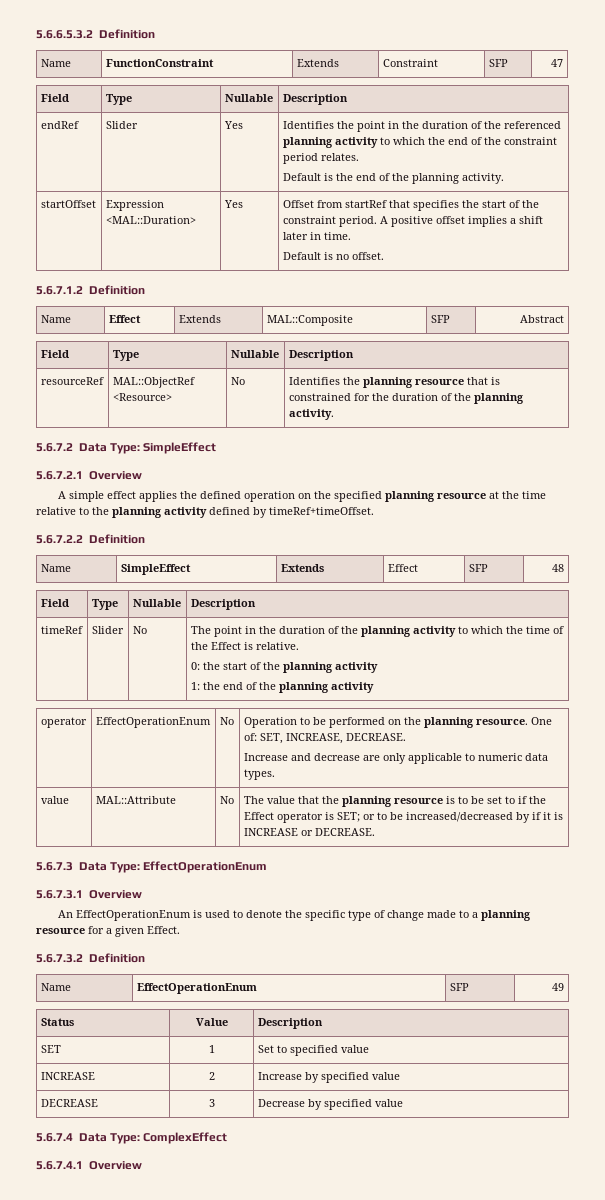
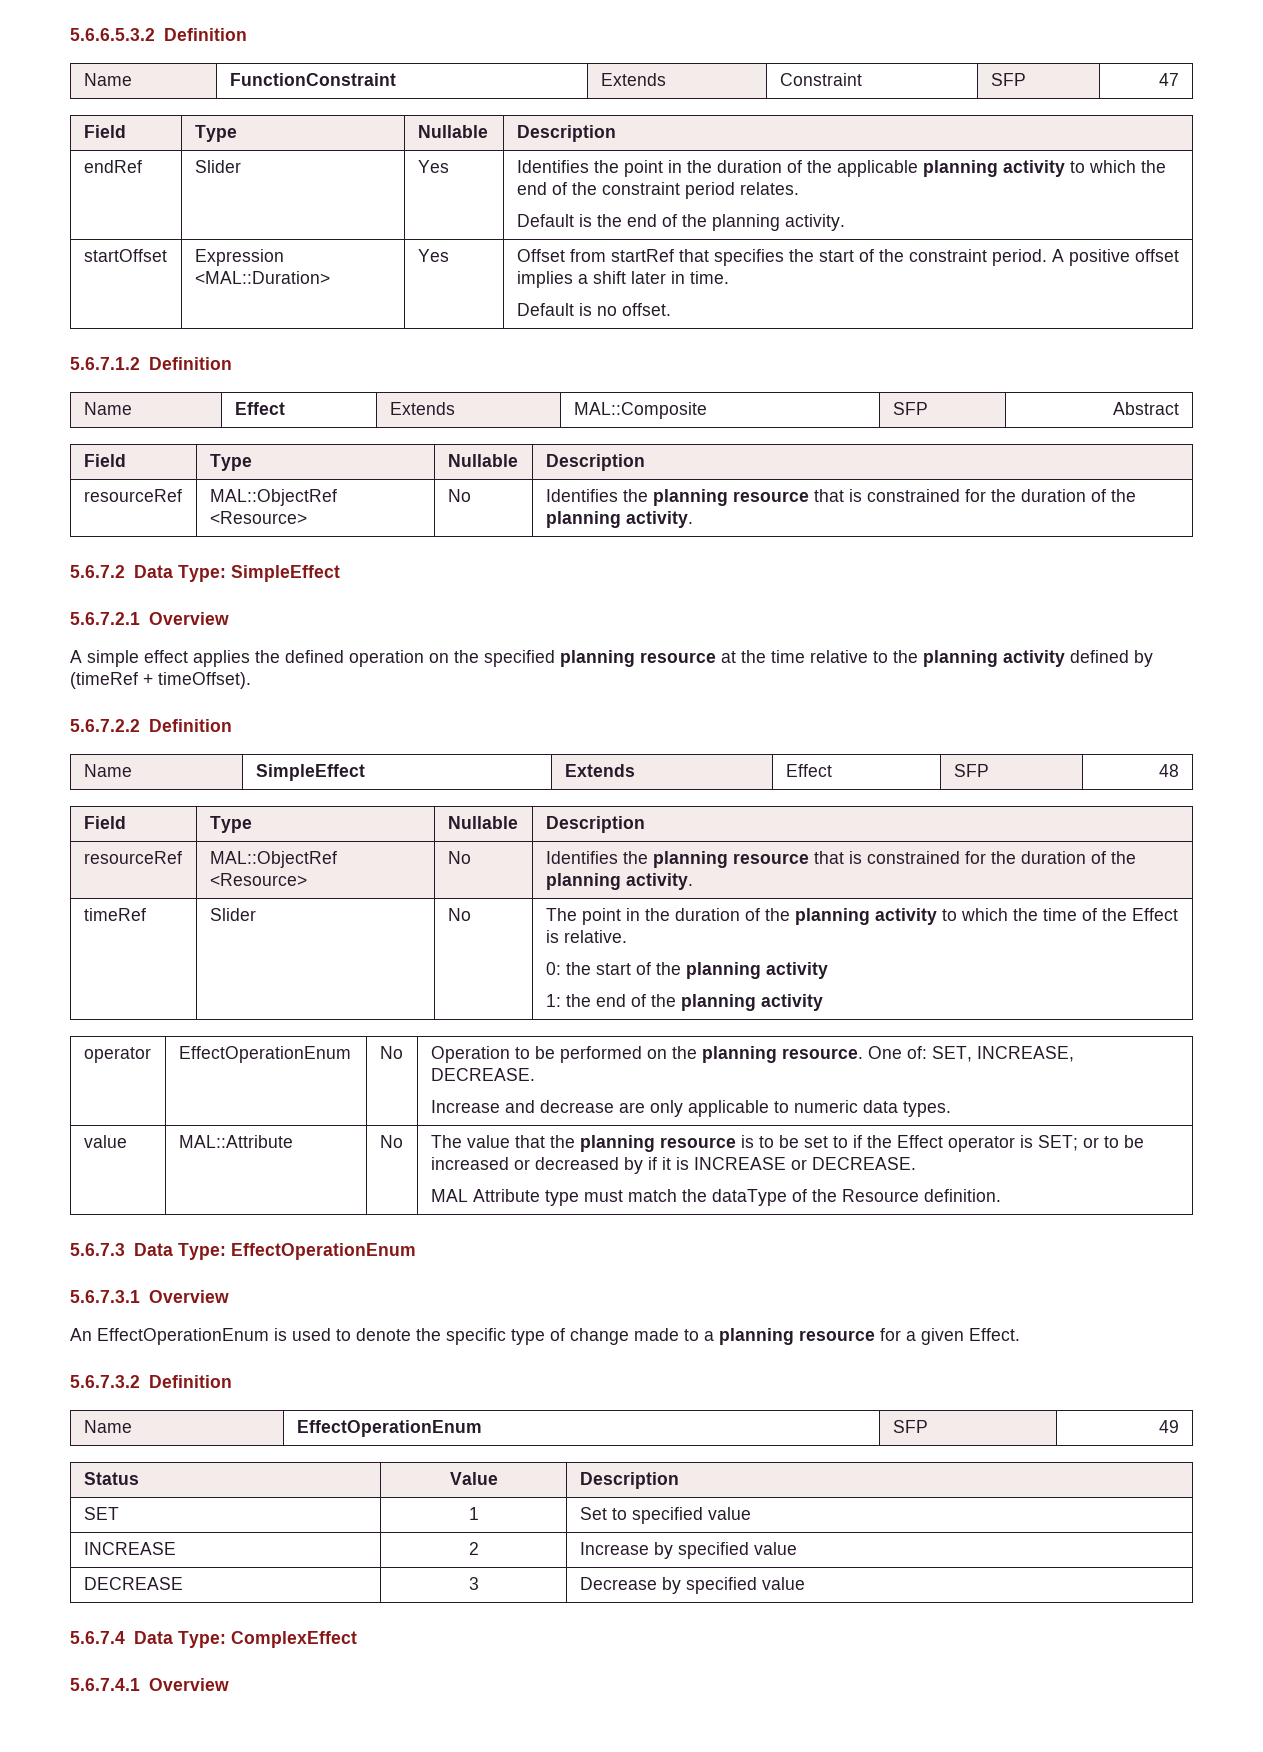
[503,121,561,129] referenced -> [836,160,918,177] applicable
[269,507,374,515] timeRef+timeOffset. -> [70,672,251,689] (timeRef + timeOffset).
(256, 604) none -> [83,851,182,864] [209,851,337,868] [209,873,307,886] [447,851,471,864] [545,851,1136,868] [545,873,693,890] // resourceRef | MAL::ObjectRef <Resource> | No | Identifies the planning resource that is constrained for the duration of the planning activity.
[405,812,513,822] increased/decreased -> [430,1157,619,1170] increased or decreased
(375, 832) none -> [430,1189,1001,1206] // MAL Attribute type must match the dataType of the Resource definition.

